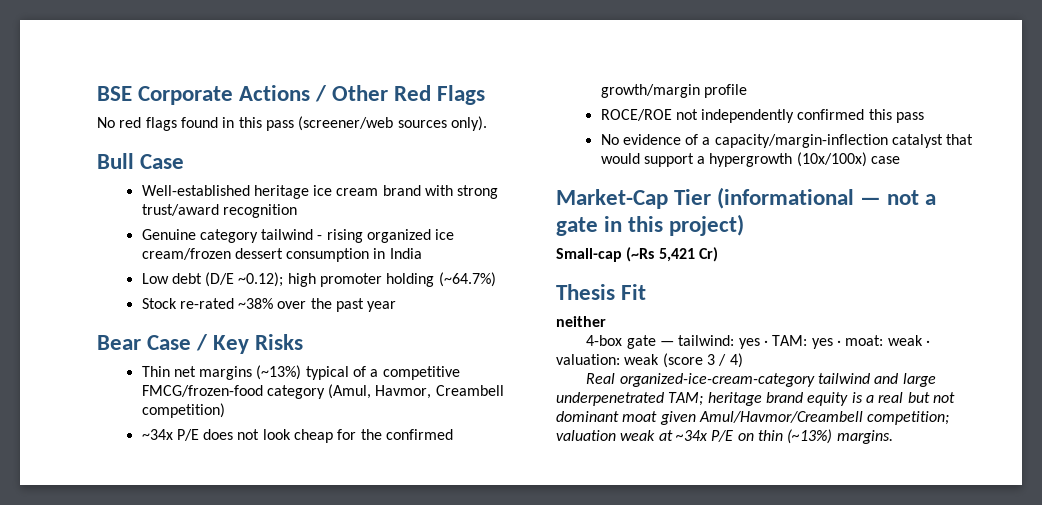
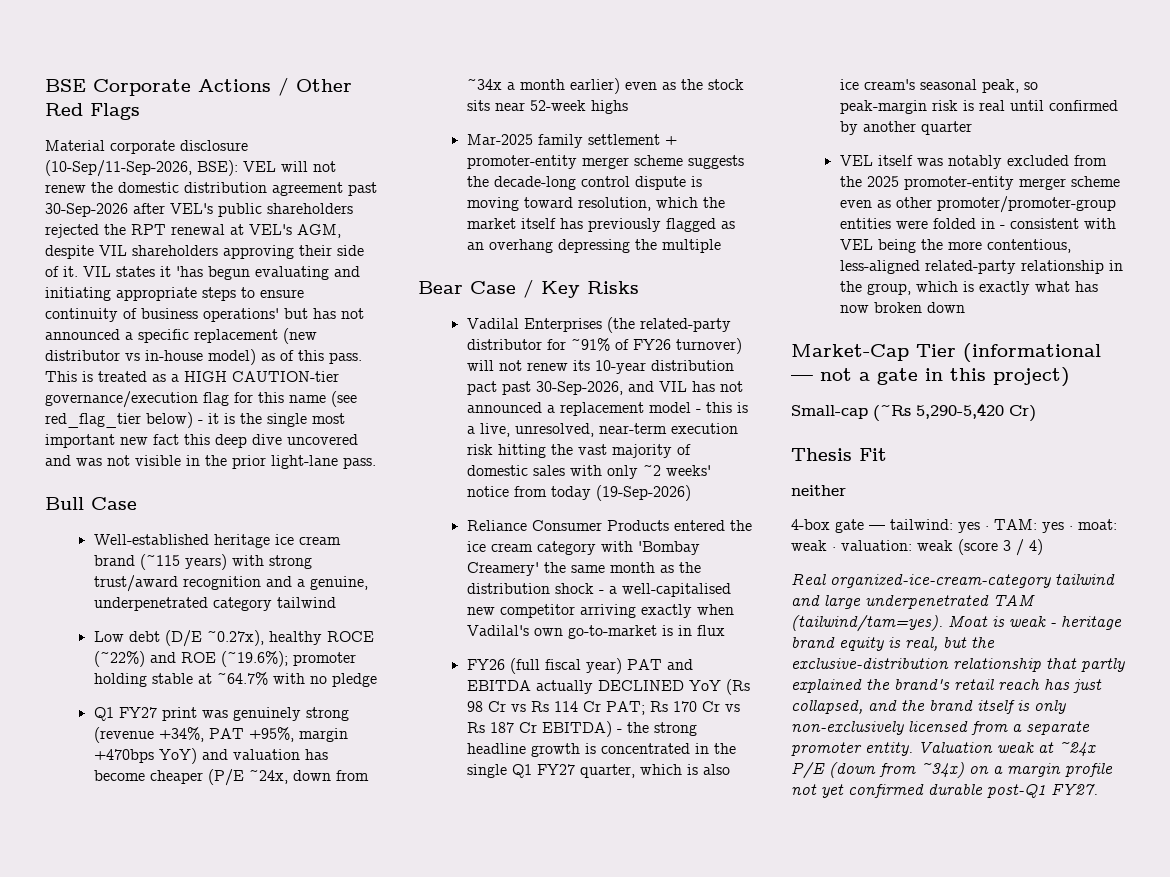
[97,116,487,131] No red flags found in this pass (screener/web sources only). -> [45,140,248,154] [45,160,336,177] [45,182,377,196] [45,203,353,217] [45,224,341,238] [45,245,364,259] [45,266,360,280] [45,287,304,301] [45,308,364,322] [45,328,317,344] [45,349,362,365] [45,371,339,382] [45,391,357,408] [45,412,345,428] [45,434,358,448] [45,455,376,469] Material corporate disclosure (10-Sep/11-Sep-2026, BSE): VEL will not renew the domestic distribution agreement past 30-Sep-2026 after VEL's public shareholders rejected the RPT renewal at VEL's AGM, despite VIL shareholders approving their side of it. VIL states it 'has begun evaluating and initiating appropriate steps to ensure continuity of business operations' but has not announced a specific replacement (new distributor vs in-house model) as of this pass. This is treated as a HIGH CAUTION-tier governance/execution flag for this name (see red_flag_tier below) - it is the single most important new fact this deep dive uncovered and was not visible in the prior light-lane pass.
(421, 190) none -> [139,554,227,570] (~115 years)
[141,229,455,243] [141,248,422,262] [141,272,496,287] [141,298,397,312] // Genuine category tailwind - rising organized ice cream/frozen dessert consumption in India // Low debt (D/E ~0.12); high promoter holding (~64.7%) // Stock re-rated ~38% over the past year -> [265,576,368,590] [93,597,336,611] [93,630,374,647] [93,651,356,667] [93,672,377,687] [93,707,349,721] [93,727,348,743] [93,748,328,764] [93,769,369,786] [466,78,744,94] [466,100,628,114] [466,134,677,148] [466,155,744,169] [466,176,702,190] [466,197,725,211] [466,218,735,232] [466,239,721,253] and a genuine, underpenetrated category tailwind // Low debt (D/E ~0.27x), healthy ROCE (~22%) and ROE (~19.6%); promoter holding stable at ~64.7% with no pledge // Q1 FY27 print was genuinely strong (revenue +34%, PAT +95%, margin +470bps YoY) and valuation has become cheaper (P/E ~24x, down from ~34x a month earlier) even as the stock sits near 52-week highs // Mar-2025 family settlement + promoter-entity merger scheme suggests the decade-long control dispute is moving toward resolution, which the market itself has previously flagged as an overhang depressing the multiple
[141,365,460,380] [141,384,504,399] [141,403,225,418] [141,429,454,443] [600,84,747,98] [600,109,925,123] [600,134,974,148] [600,152,901,167] Thin net margins (~13%) typical of a competitive FMCG/frozen-food category (Amul, Havmor, Creambell competition) // ~34x P/E does not look cheap for the confirmed growth/margin profile // ROCE/ROE not independently confirmed this pass // No evidence of a capacity/margin-inflection catalyst that would support a hypergrowth (10x/100x) case -> [466,317,731,333] [466,338,742,354] [466,360,734,374] [466,381,743,395] [466,402,748,416] [466,423,738,437] [466,444,691,458] [466,464,711,479] [466,485,691,501] [466,520,752,531] [466,541,700,555] [466,562,701,576] [466,583,731,597] [466,604,734,618] [466,625,725,639] [466,658,693,674] [466,679,750,695] [466,701,740,715] [466,721,697,737] [466,743,736,757] [466,764,730,778] [839,79,1038,93] [839,100,1118,114] [839,121,972,135] [839,155,1107,169] [839,176,1120,190] [839,196,1116,213] [839,218,1116,229] [839,239,1071,253] [839,260,1123,274] [839,281,1098,295] [839,302,965,313] Vadilal Enterprises (the related-party distributor for ~91% of FY26 turnover) will not renew its 10-year distribution pact past 30-Sep-2026, and VIL has not announced a replacement model - this is a live, unresolved, near-term execution risk hitting the vast majority of domestic sales with only ~2 weeks' notice from today (19-Sep-2026) // Reliance Consumer Products entered the ice cream category with 'Bombay Creamery' the same month as the distribution shock - a well-capitalised new competitor arriving exactly when Vadilal's own go-to-market is in flux // FY26 (full fiscal year) PAT and EBITDA actually DECLINED YoY (Rs 98 Cr vs Rs 114 Cr PAT; Rs 170 Cr vs Rs 187 Cr EBITDA) - the strong headline growth is concentrated in the single Q1 FY27 quarter, which is also ice cream's seasonal peak, so peak-margin risk is real until confirmed by another quarter // VEL itself was notably excluded from the 2025 promoter-entity merger scheme even as other promoter/promoter-group entities were folded in - consistent with VEL being the more contentious, less-aligned related-party relationship in the group, which is exactly what has now broken down
[658,248,695,262] 5,421 -> [916,403,1004,419] 5,290-5,420
[668,392,955,406] [556,411,950,425] [556,429,893,444] TAM; heritage brand equity is a real but not dominant moat given Amul/Havmor/Creambell competition; valuation weak at ~34x P/E on thin (~13%) margins. -> [993,594,1035,606] [791,615,1122,632] [791,637,995,651] [791,658,1125,672] [791,679,1102,693] [791,700,1066,714] [791,721,1090,735] [791,741,1096,757] [791,762,1113,779] [791,783,1098,798] TAM (tailwind/tam=yes). Moat is weak - heritage brand equity is real, but the exclusive-distribution relationship that partly explained the brand's retail reach has just collapsed, and the brand itself is only non-exclusively licensed from a separate promoter entity. Valuation weak at ~24x P/E (down from ~34x) on a margin profile not yet confirmed durable post-Q1 FY27.

